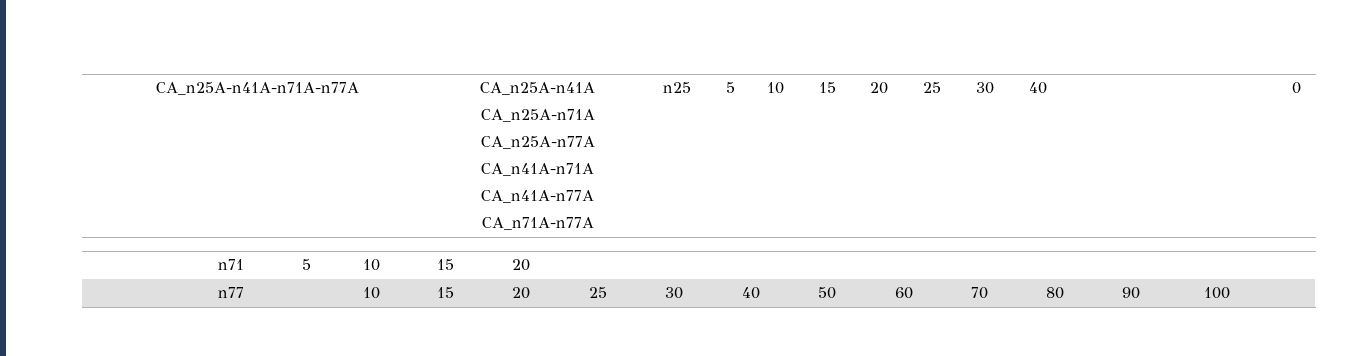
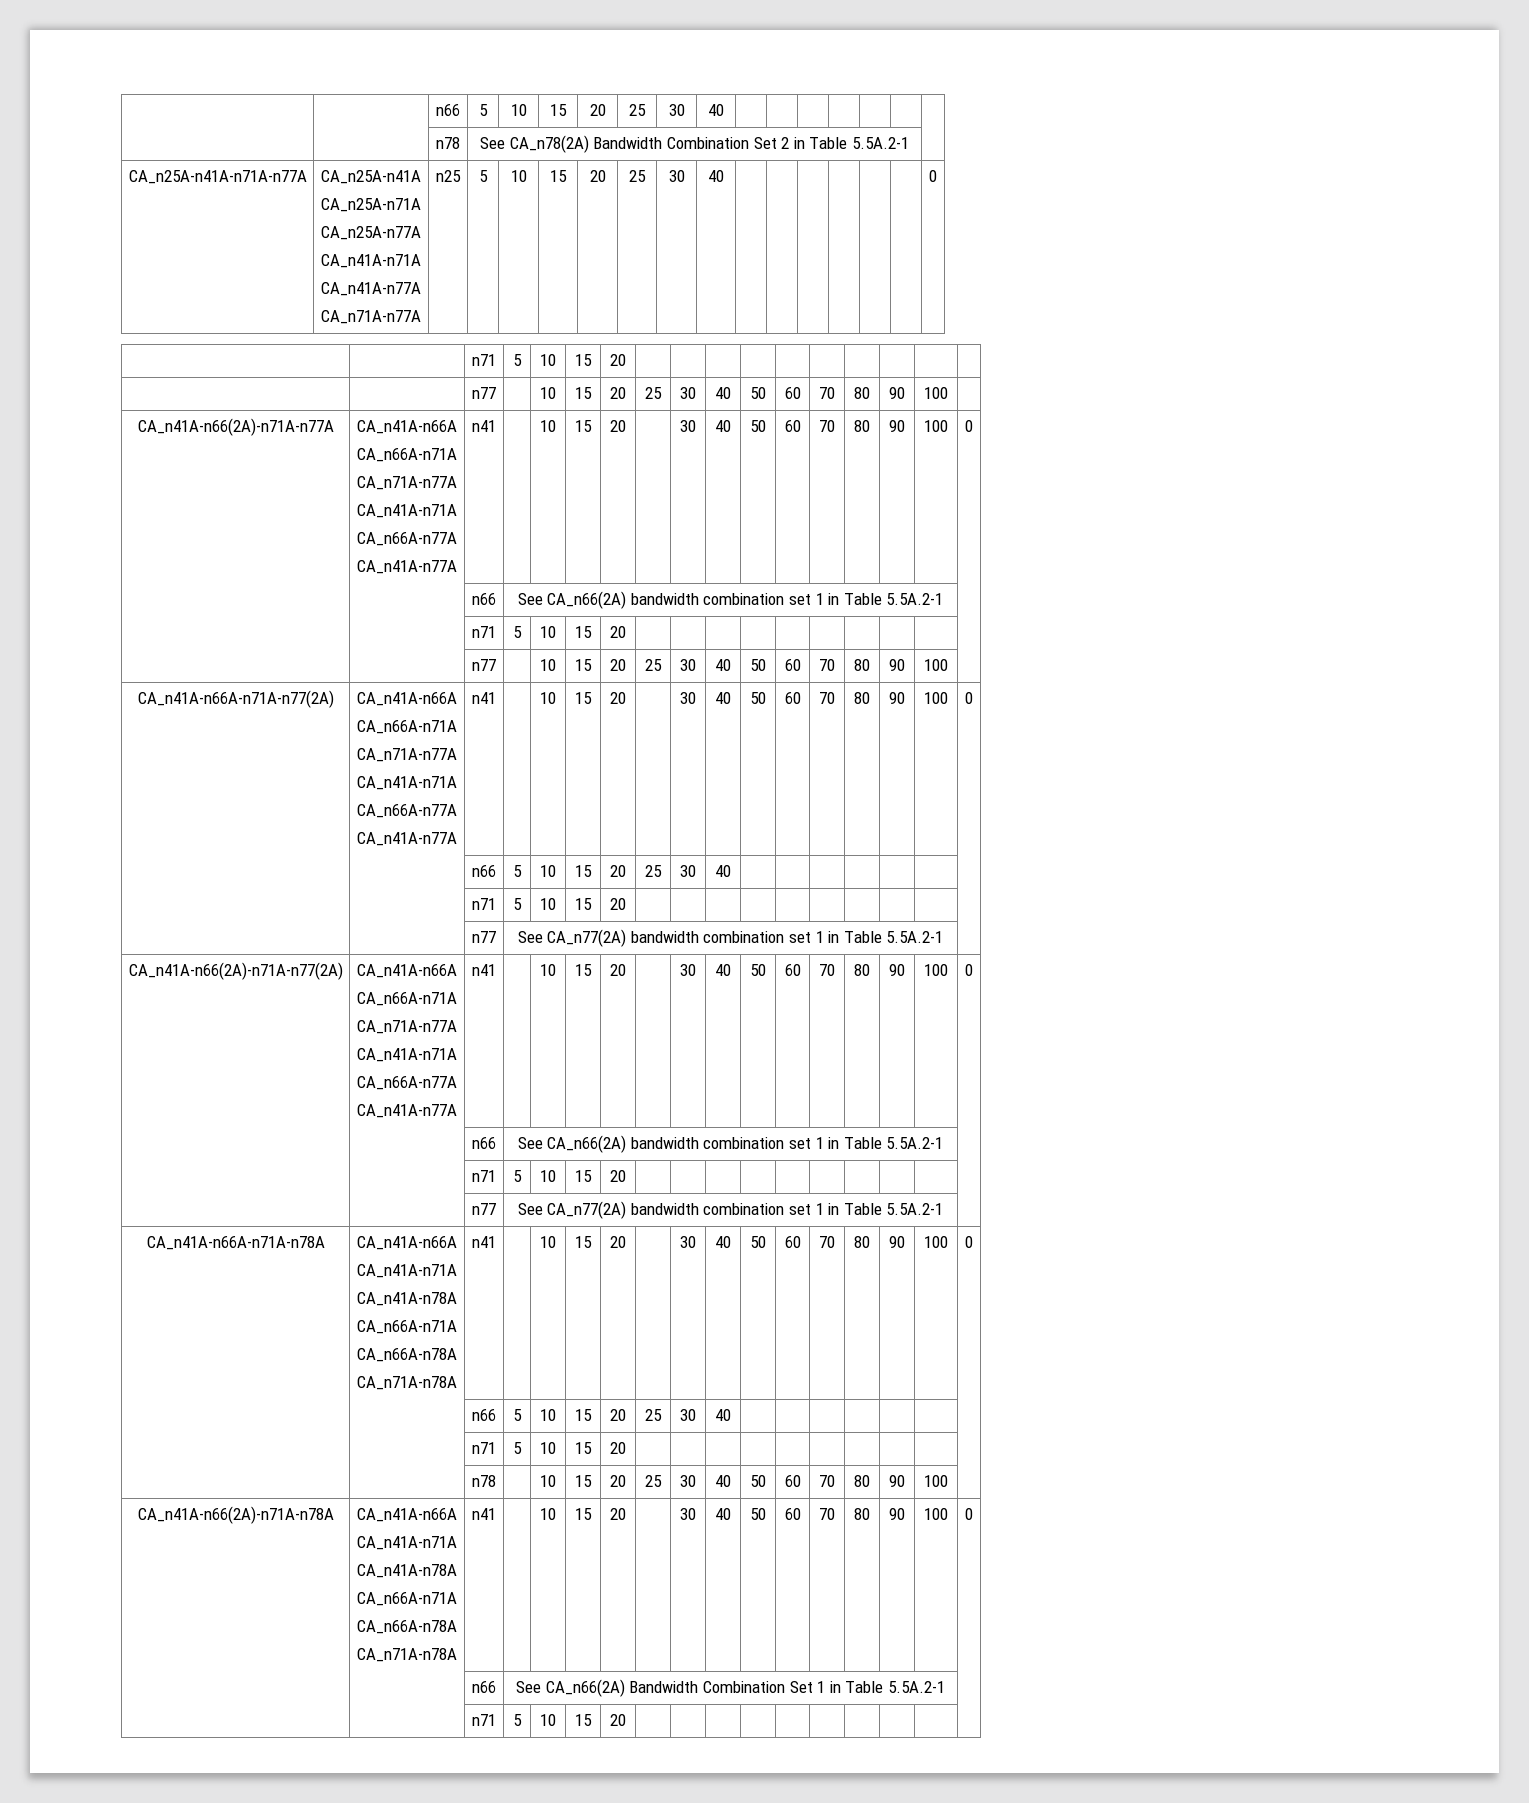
(156, 88) none -> [436,104,460,116] [479,104,488,116] [510,104,527,116] [550,104,567,116] [589,104,606,116] [629,104,646,116] [668,104,685,116] [708,104,724,116] [436,137,460,149] [480,135,909,153] | | n66 | 5 | 10 | 15 | 20 | 25 | 30 | 40 | | | | | | | // | | n78 | See CA_n78(2A) Bandwidth Combination Set 2 in Table 5.5A.2-1 | //
(1230, 293) none -> [137,418,334,436] [357,420,457,434] [357,448,457,462] [357,476,457,490] [357,504,457,518] [357,532,457,546] [357,560,457,574] [472,420,496,432] [540,420,556,432] [575,420,592,432] [610,420,626,432] [680,420,696,432] [715,420,731,432] [750,420,766,432] [784,420,801,432] [819,420,835,432] [854,420,870,432] [889,420,905,432] [924,420,948,432] [965,420,973,432] [472,593,496,605] [517,591,944,609] [472,626,496,638] [513,626,522,638] [540,626,556,638] [575,626,592,638] [610,626,626,638] [472,659,496,671] [540,659,556,671] [575,659,592,671] [610,659,626,671] [645,659,662,671] [680,659,696,671] [715,659,731,671] [750,659,766,671] [784,659,801,671] [819,659,835,671] [854,659,870,671] [889,659,905,671] [924,659,948,671] [137,690,334,708] [357,692,457,706] [357,720,457,734] [357,748,457,762] [357,776,457,790] [357,804,457,818] [357,832,457,846] [472,692,496,704] [540,692,556,704] [575,692,592,704] [610,692,626,704] [680,692,696,704] [715,692,731,704] [750,692,766,704] [784,692,801,704] [819,692,835,704] [854,692,870,704] [889,692,905,704] [924,692,948,704] [965,692,973,704] [472,865,496,877] [513,865,522,877] [540,865,556,877] [575,865,592,877] [610,865,626,877] [645,865,662,877] [680,865,696,877] [715,865,731,877] [472,898,496,910] [513,898,522,910] [540,898,556,910] [575,898,592,910] [610,898,626,910] [472,931,496,943] [517,929,944,947] [128,962,343,980] [357,964,457,978] [357,992,457,1006] [357,1020,457,1034] [357,1048,457,1062] [357,1076,457,1090] [357,1104,457,1118] [472,964,496,976] [540,964,556,976] [575,964,592,976] [610,964,626,976] [680,964,696,976] [715,964,731,976] [750,964,766,976] [784,964,801,976] [819,964,835,976] [854,964,870,976] [889,964,905,976] [924,964,948,976] [965,964,973,976] [472,1137,496,1149] [517,1135,944,1153] [472,1170,496,1182] [513,1170,522,1182] [540,1170,556,1182] [575,1170,592,1182] [610,1170,626,1182] [472,1203,496,1215] [517,1201,944,1219] [146,1236,325,1250] [357,1236,457,1250] [357,1264,457,1278] [357,1292,457,1306] [357,1320,457,1334] [357,1348,457,1362] [357,1376,457,1390] [472,1236,496,1248] [540,1236,556,1248] [575,1236,592,1248] [610,1236,626,1248] [680,1236,696,1248] [715,1236,731,1248] [750,1236,766,1248] [784,1236,801,1248] [819,1236,835,1248] [854,1236,870,1248] [889,1236,905,1248] [924,1236,948,1248] [965,1236,973,1248] [472,1409,496,1421] [513,1409,522,1421] [540,1409,556,1421] [575,1409,592,1421] [610,1409,626,1421] [645,1409,662,1421] [680,1409,696,1421] [715,1409,731,1421] [472,1442,496,1454] [513,1442,522,1454] [540,1442,556,1454] [575,1442,592,1454] [610,1442,626,1454] [472,1475,496,1487] [540,1475,556,1487] [575,1475,592,1487] [610,1475,626,1487] [645,1475,662,1487] [680,1475,696,1487] [715,1475,731,1487] [750,1475,766,1487] [784,1475,801,1487] [819,1475,835,1487] [854,1475,870,1487] [889,1475,905,1487] [924,1475,948,1487] [137,1506,334,1524] [357,1508,457,1522] [357,1536,457,1550] [357,1564,457,1578] [357,1592,457,1606] [357,1620,457,1634] [357,1648,457,1662] [472,1508,496,1520] [540,1508,556,1520] [575,1508,592,1520] [610,1508,626,1520] [680,1508,696,1520] [715,1508,731,1520] [750,1508,766,1520] [784,1508,801,1520] [819,1508,835,1520] [854,1508,870,1520] [889,1508,905,1520] [924,1508,948,1520] [965,1508,973,1520] [472,1681,496,1693] [516,1679,945,1697] [472,1714,496,1726] [513,1714,522,1726] [540,1714,556,1726] [575,1714,592,1726] [610,1714,626,1726] // CA_n41A-n66(2A)-n71A-n77A | CA_n41A-n66A // CA_n66A-n71A // CA_n71A-n77A // CA_n41A-n71A // CA_n66A-n77A // CA_n41A-n77A | n41 | | 10 | 15 | 20 | | 30 | 40 | 50 | 60 | 70 | 80 | 90 | 100 | 0 // | | n66 | See CA_n66(2A) bandwidth combination set 1 in Table 5.5A.2-1 | // | | n71 | 5 | 10 | 15 | 20 | | | | | | | | | | // | | n77 | | 10 | 15 | 20 | 25 | 30 | 40 | 50 | 60 | 70 | 80 | 90 | 100 | // CA_n41A-n66A-n71A-n77(2A) | CA_n41A-n66A // CA_n66A-n71A // CA_n71A-n77A // CA_n41A-n71A // CA_n66A-n77A // CA_n41A-n77A | n41 | | 10 | 15 | 20 | | 30 | 40 | 50 | 60 | 70 | 80 | 90 | 100 | 0 // | | n66 | 5 | 10 | 15 | 20 | 25 | 30 | 40 | | | | | | | // | | n71 | 5 | 10 | 15 | 20 | | | | | | | | | | // | | n77 | See CA_n77(2A) bandwidth combination set 1 in Table 5.5A.2-1 | // CA_n41A-n66(2A)-n71A-n77(2A) | CA_n41A-n66A // CA_n66A-n71A // CA_n71A-n77A // CA_n41A-n71A // CA_n66A-n77A // CA_n41A-n77A | n41 | | 10 | 15 | 20 | | 30 | 40 | 50 | 60 | 70 | 80 | 90 | 100 | 0 // | | n66 | See CA_n66(2A) bandwidth combination set 1 in Table 5.5A.2-1 | // | | n71 | 5 | 10 | 15 | 20 | | | | | | | | | | // | | n77 | See CA_n77(2A) bandwidth combination set 1 in Table 5.5A.2-1 | // CA_n41A-n66A-n71A-n78A | CA_n41A-n66A // CA_n41A-n71A // CA_n41A-n78A // CA_n66A-n71A // CA_n66A-n78A // CA_n71A-n78A | n41 | | 10 | 15 | 20 | | 30 | 40 | 50 | 60 | 70 | 80 | 90 | 100 | 0 // | | n66 | 5 | 10 | 15 | 20 | 25 | 30 | 40 | | | | | | | // | | n71 | 5 | 10 | 15 | 20 | | | | | | | | | | // | | n78 | | 10 | 15 | 20 | 25 | 30 | 40 | 50 | 60 | 70 | 80 | 90 | 100 | // CA_n41A-n66(2A)-n71A-n78A | CA_n41A-n66A // CA_n41A-n71A // CA_n41A-n78A // CA_n66A-n71A // CA_n66A-n78A // CA_n71A-n78A | n41 | | 10 | 15 | 20 | | 30 | 40 | 50 | 60 | 70 | 80 | 90 | 100 | 0 // | | n66 | See CA_n66(2A) Bandwidth Combination Set 1 in Table 5.5A.2-1 | // | | n71 | 5 | 10 | 15 | 20 | | | | | | | | | |

